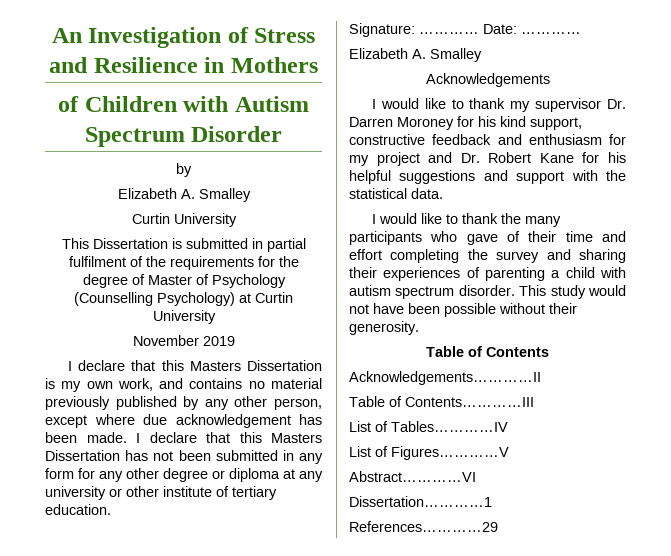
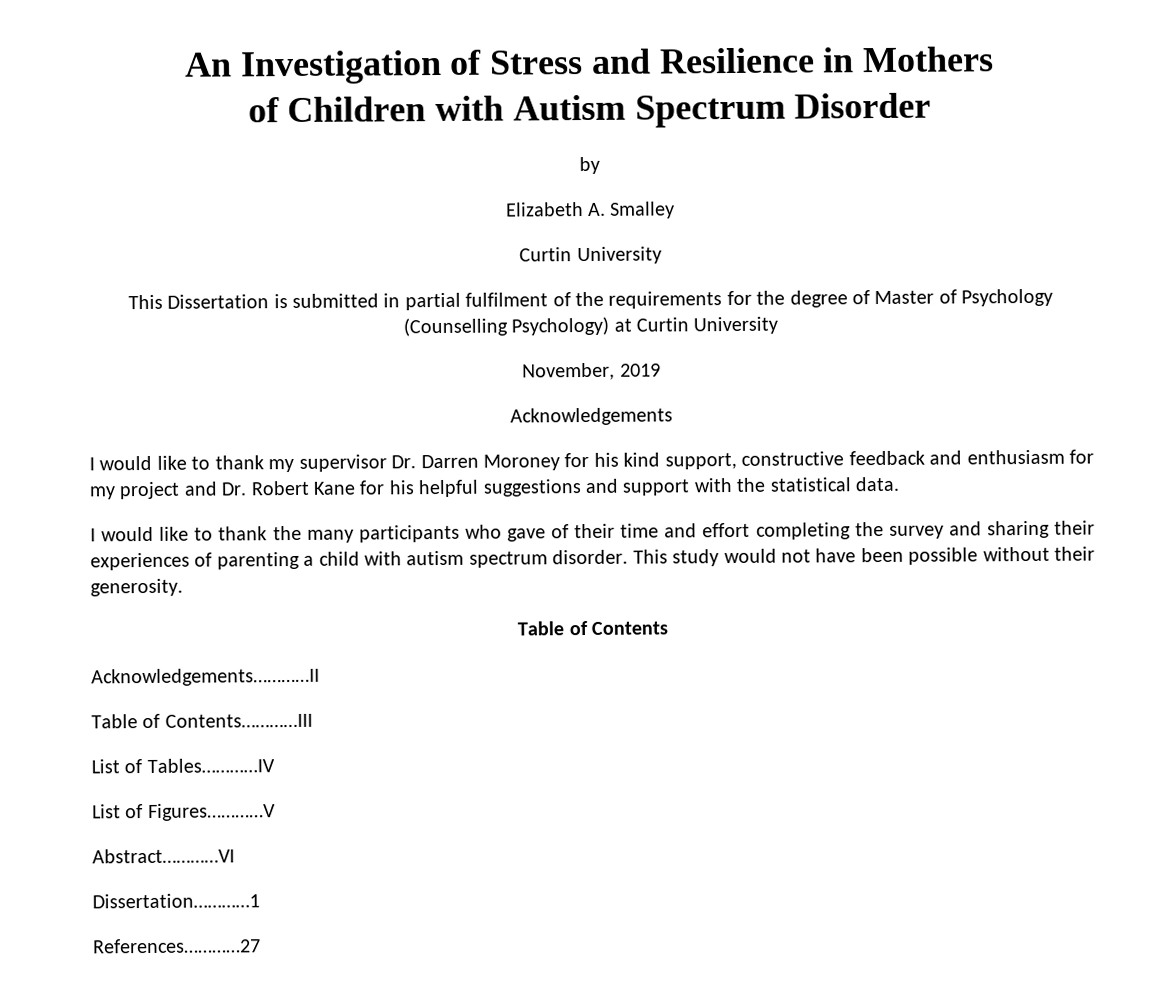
[132,335,199,346] November -> [522,362,616,381] November,
[68,360,322,371] [45,378,322,392] [45,396,322,410] [45,414,322,428] [45,432,322,443] [45,450,323,464] [45,468,323,482] [45,486,277,500] [45,504,111,515] [349,23,581,37] [349,48,482,62] // I declare that this Masters Dissertation is my own work, and contains no material previously published by any other person, except where due acknowledgement has been made. I declare that this Masters Dissertation has not been submitted in any form for any other degree or diploma at any university or other institute of tertiary education. // Signature: ………… Date: ………… // Elizabeth A. Smalley -> (661, 370) none
[349,521,498,532] References…………29 -> [93,938,261,954] References…………27

